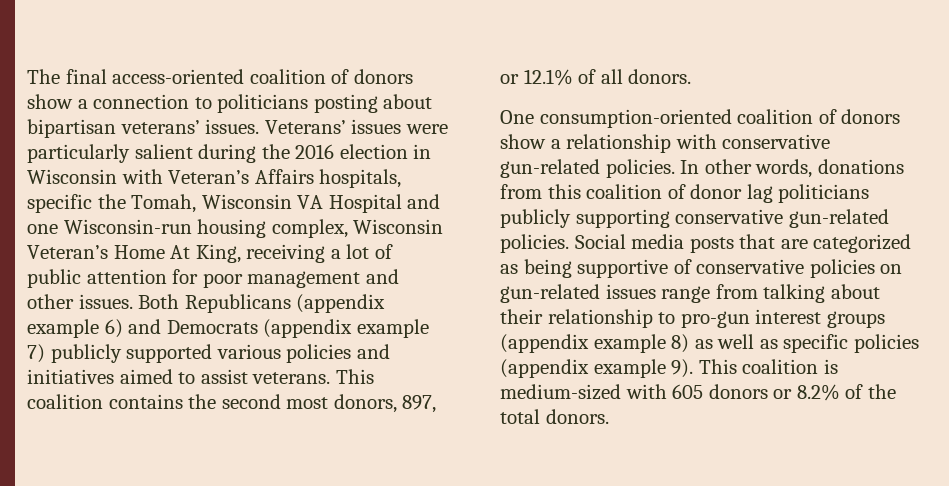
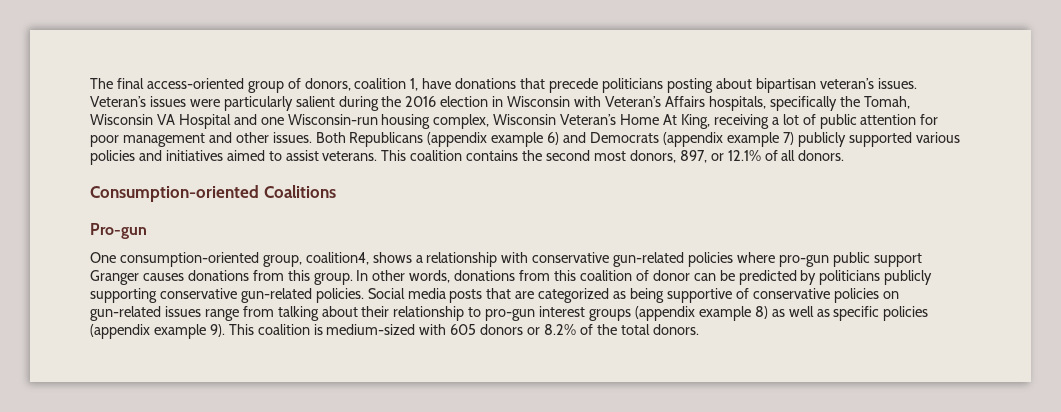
[249,69,413,84] [27,94,212,109] coalition of donors show a connection to -> [247,78,599,93] group of donors, coalition 1, have donations that precede
[120,119,346,134] veterans’ issues. Veterans’ -> [819,78,917,89] [90,96,146,107] veteran’s issues. Veteran’s
[27,194,92,213] specific -> [769,96,837,111] specifically
(692, 76) none -> [90,185,336,202] [90,223,147,239] // Consumption-oriented Coalitions // Pro-gun
[737,109,901,124] [500,134,546,149] coalition of donors show -> [262,252,412,267] group, coalition4, shows
[605,159,675,178] policies. -> [688,252,922,267] [90,270,353,285] policies where pro-gun public support Granger causes donations from this group.
[746,184,773,203] lag -> [693,270,817,285] can be predicted by

